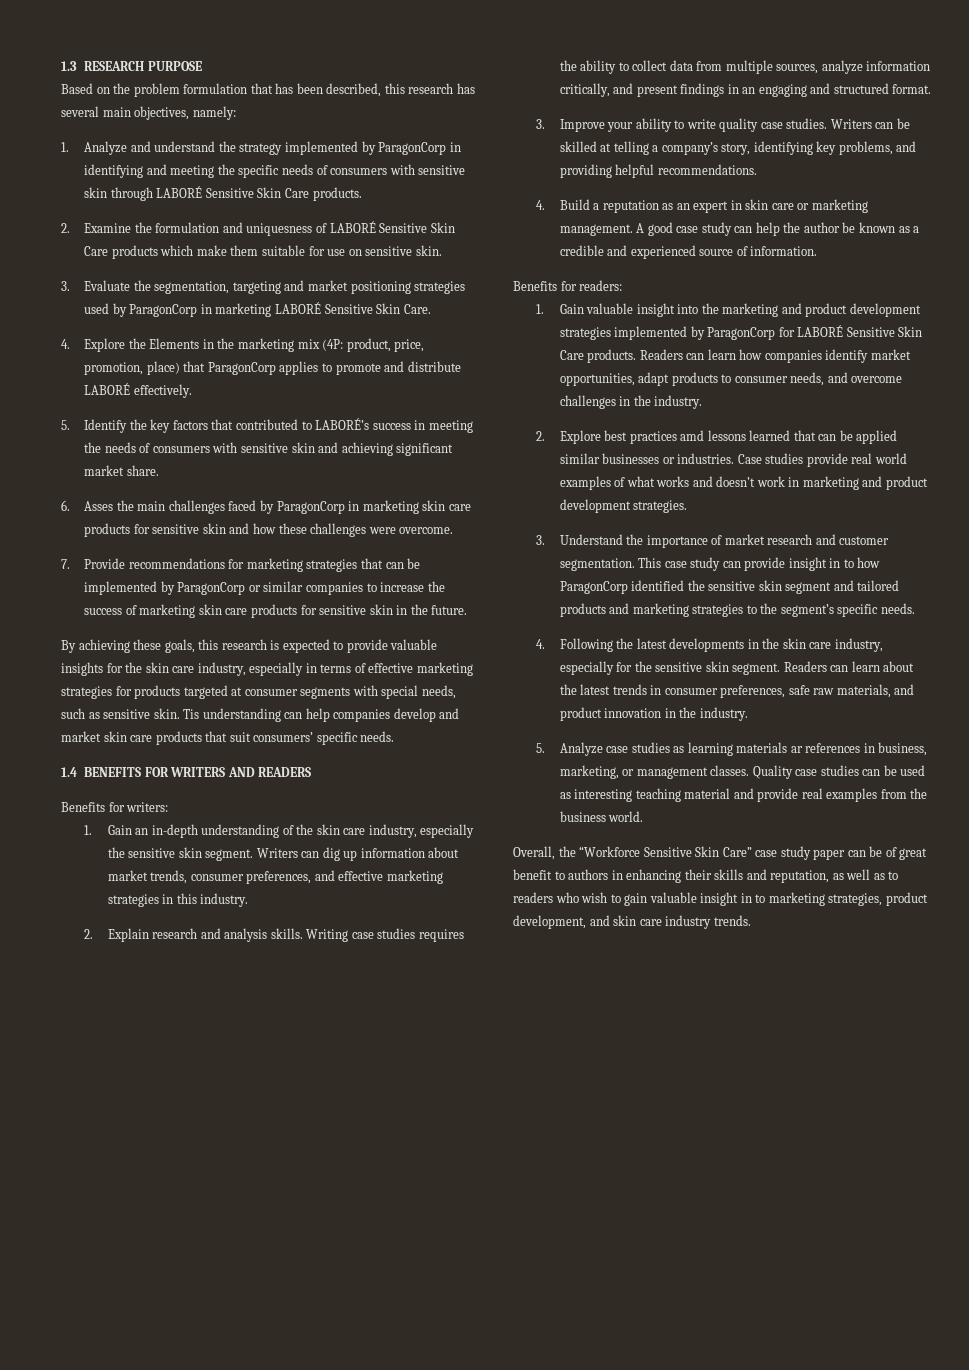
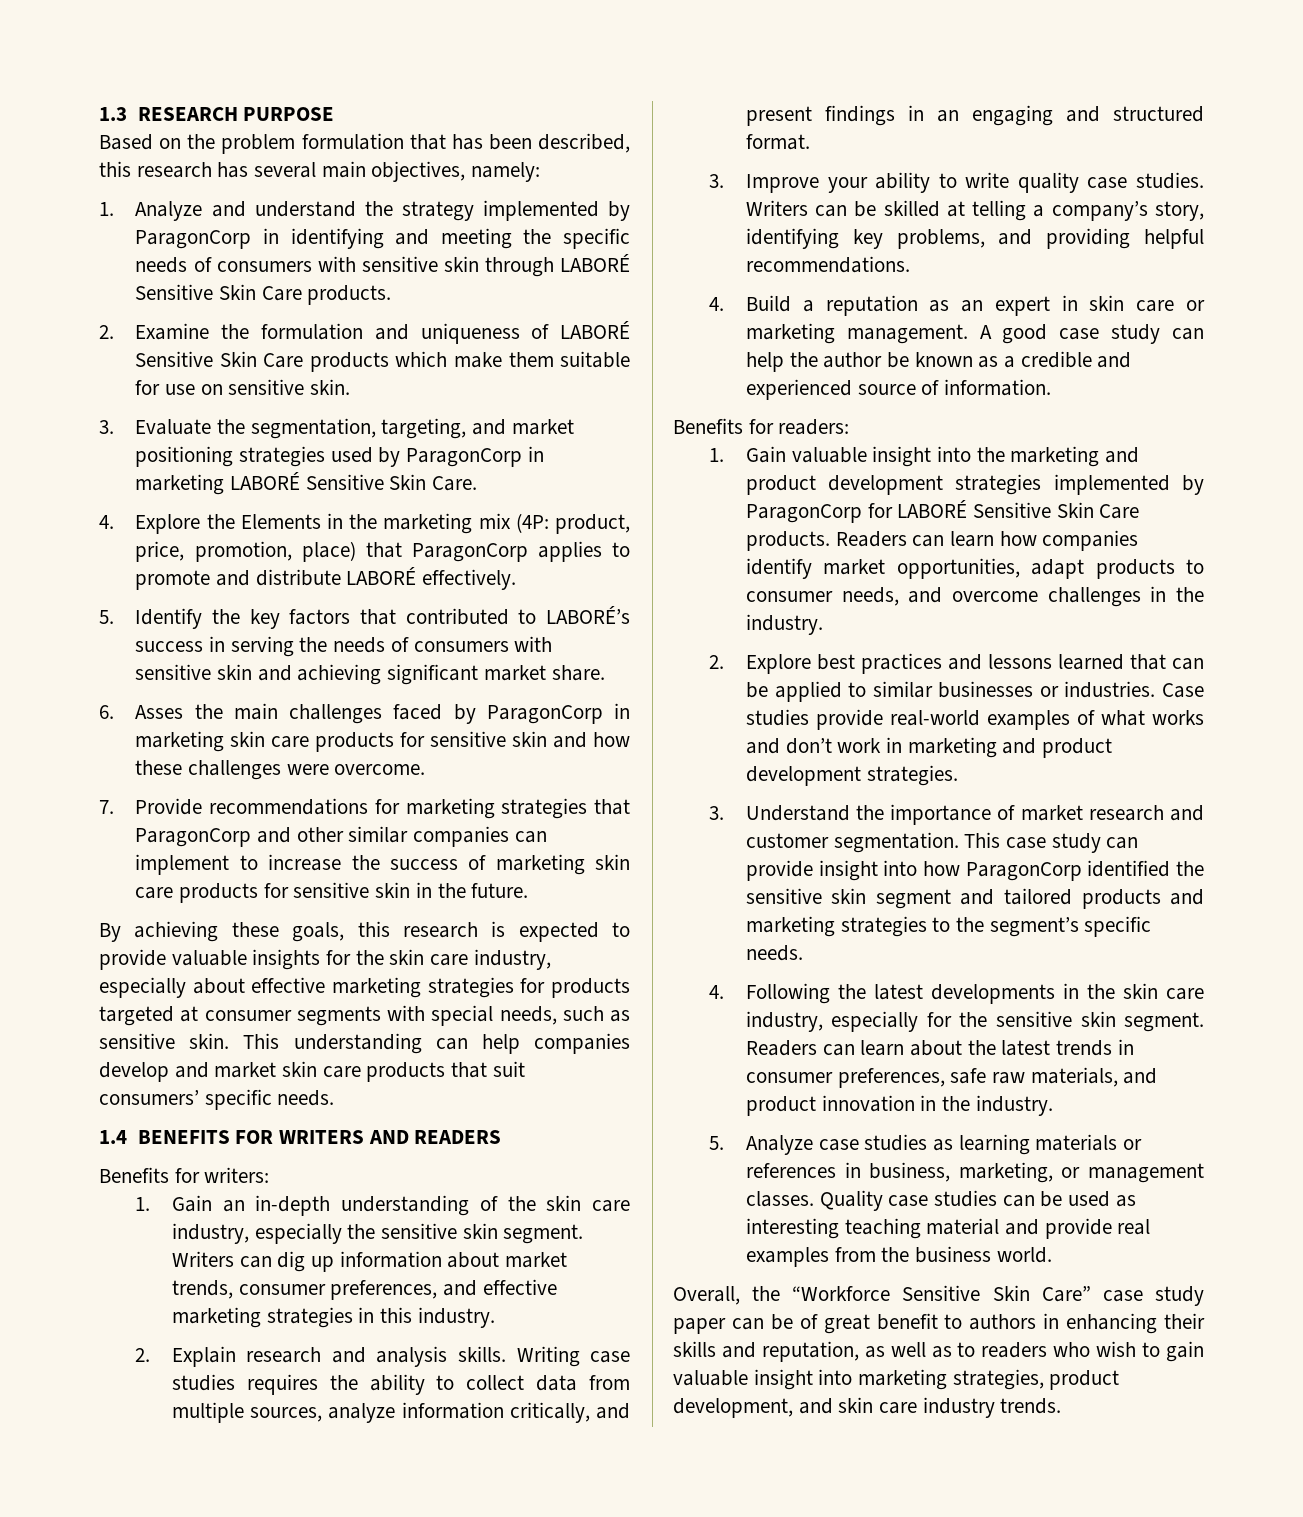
[246,223,313,236] uniquesness -> [420,323,520,344] uniqueness
[232,281,281,294] targeting -> [381,418,467,439] targeting,
[428,420,473,433] meeting -> [230,636,294,657] serving
[385,558,421,569] [84,581,363,595] can be implemented by ParagonCorp or similar companies -> [135,826,547,847] [135,854,230,875] ParagonCorp and other similar companies can implement
[305,663,366,673] in terms of -> [192,978,245,994] about
[183,709,200,719] Tis -> [243,1033,280,1049] This
[680,430,705,441] amd -> [947,654,982,670] and
(898, 437) none -> [848,682,867,697] to
[851,453,907,464] real world -> [889,710,980,726] real-world
[716,476,756,487] doesn’t -> [785,738,832,754] don’t
[829,558,854,568] in to -> [883,860,918,876] into
[790,746,803,753] ar -> [1122,1139,1142,1150] or
[740,893,766,903] in to -> [818,1369,853,1385] into

